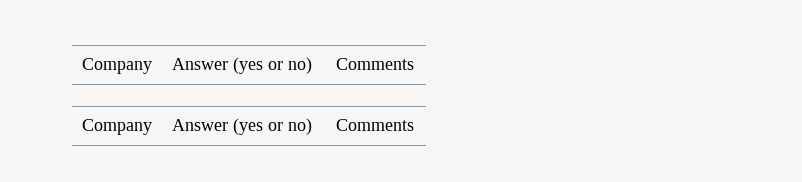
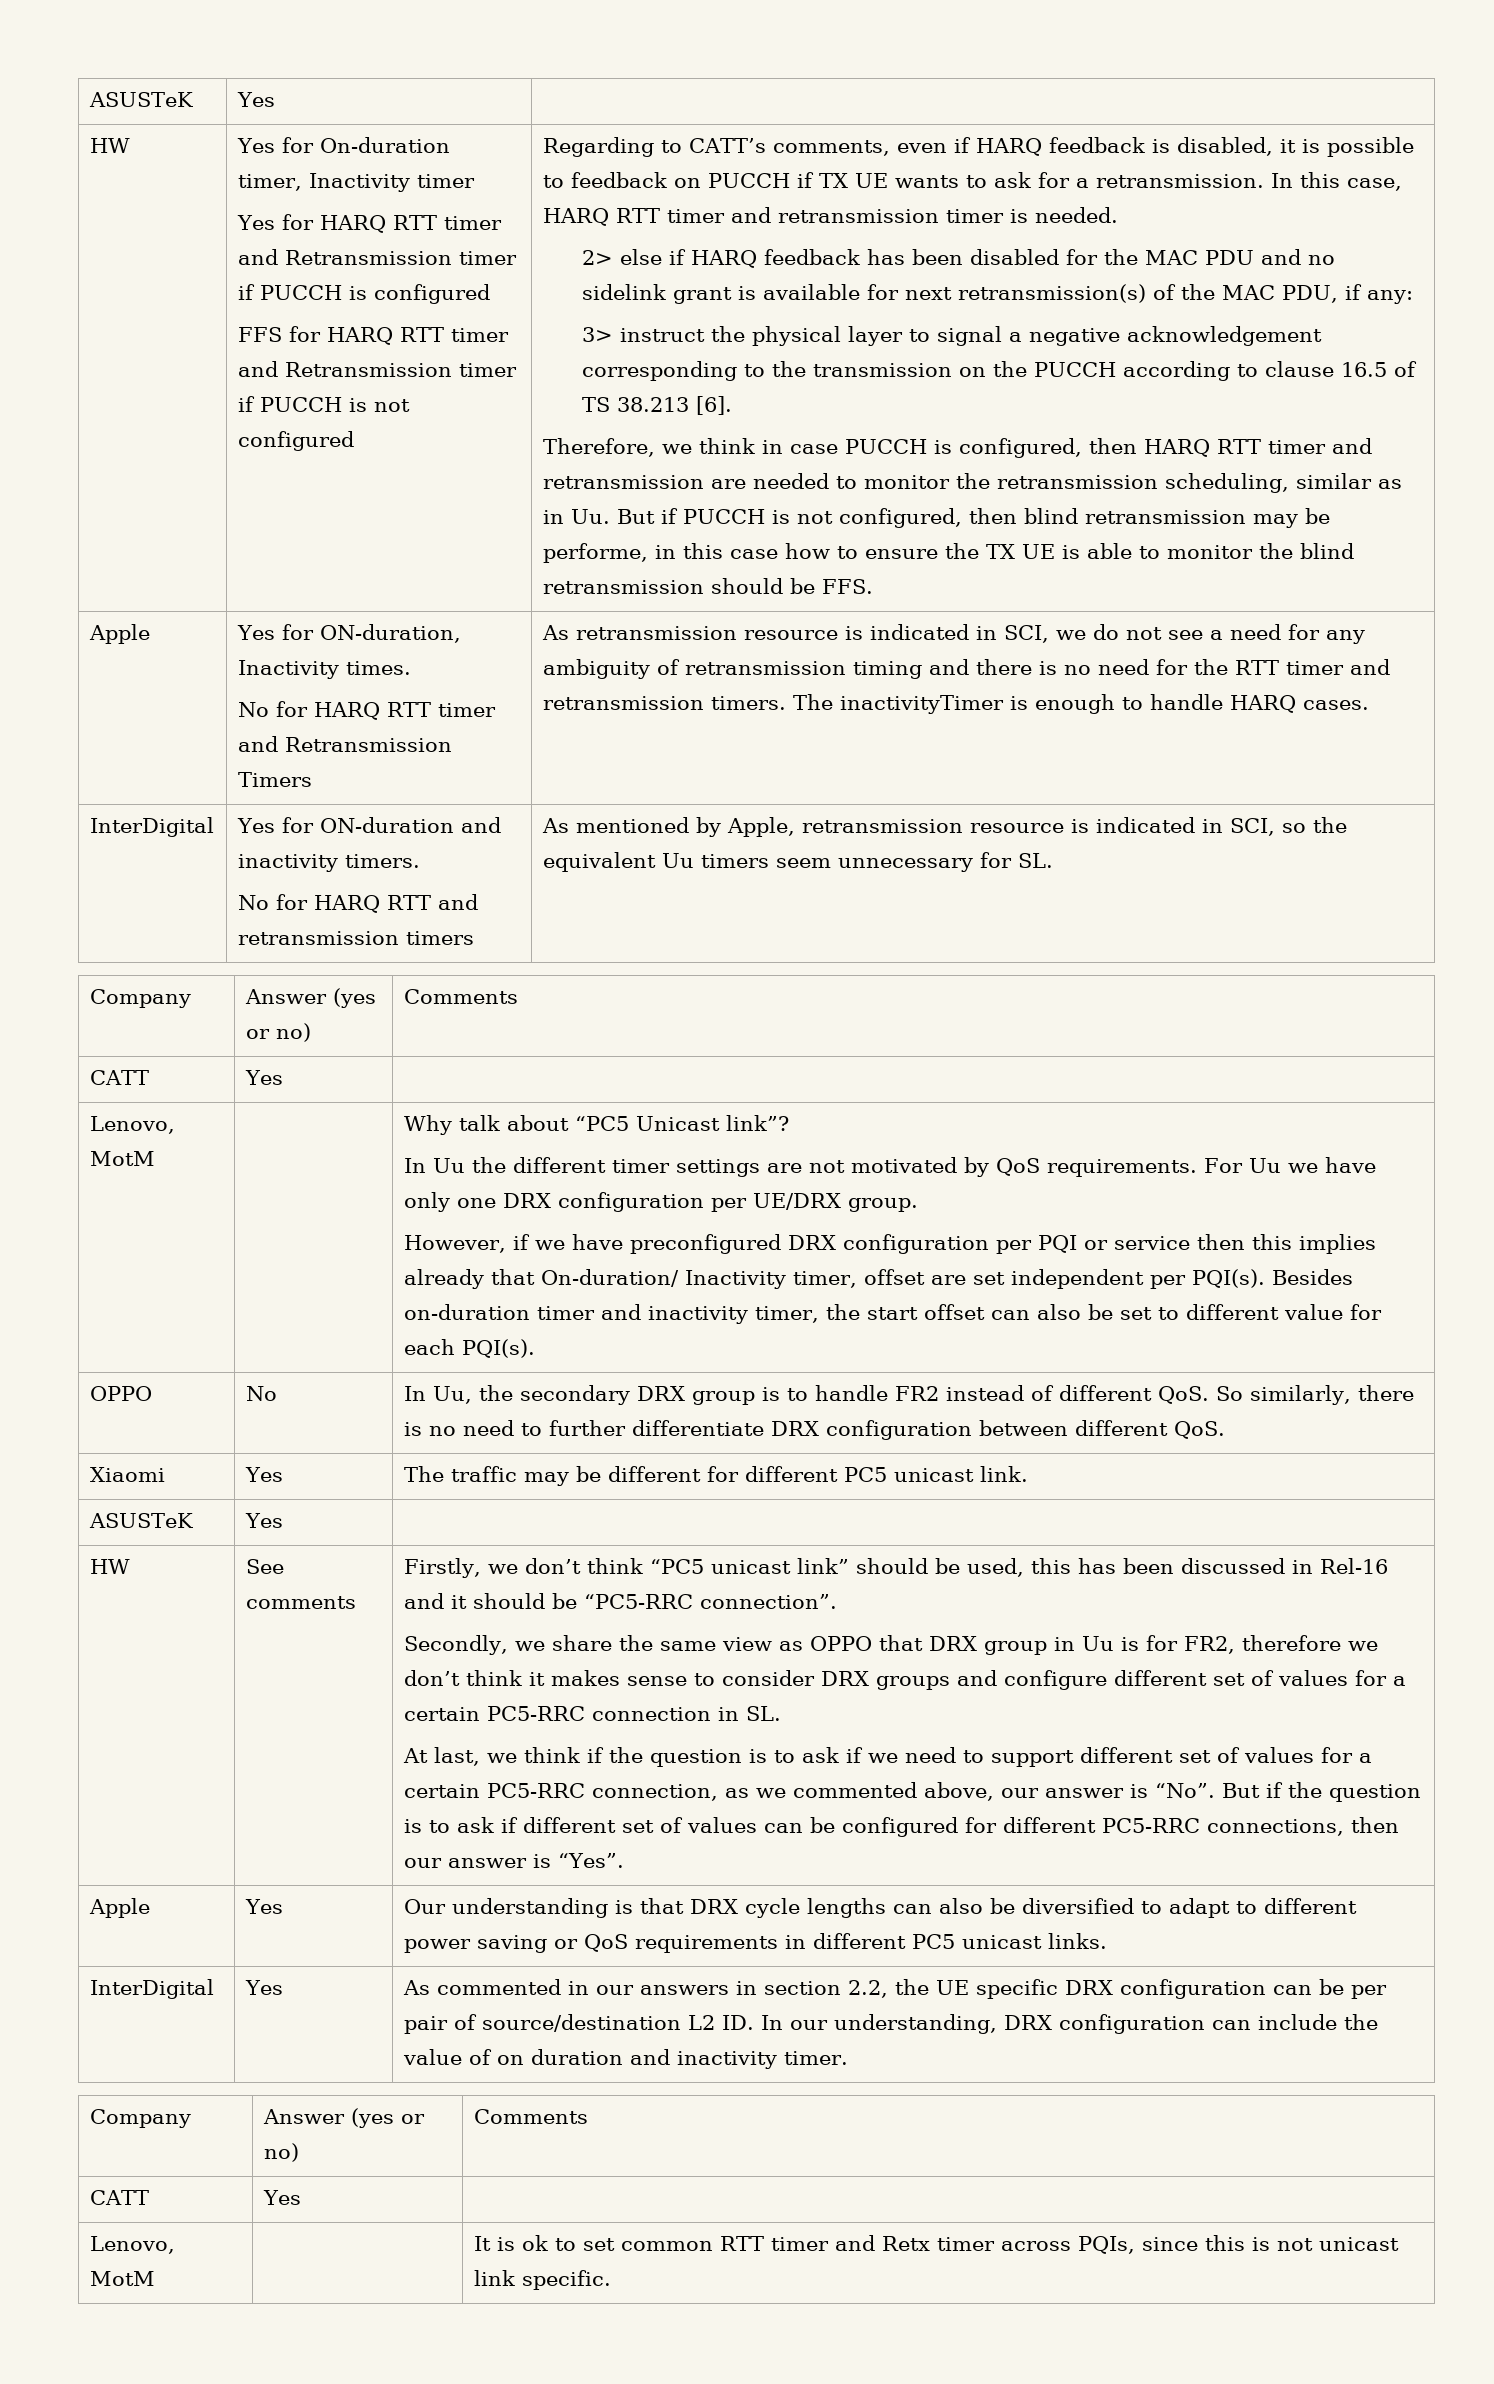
[81,58,152,74] [171,57,312,74] [335,58,414,70] [81,119,152,135] [171,118,312,135] [335,119,414,131] Company | Answer (yes or no) | Comments // Company | Answer (yes or no) | Comments -> [88,92,193,107] [236,92,275,107] [89,138,130,153] [236,137,450,153] [237,173,475,192] [236,214,502,233] [237,249,517,265] [237,284,490,304] [237,326,509,345] [237,361,517,377] [237,396,410,412] [237,431,354,451] [542,137,1414,157] [542,172,1402,191] [542,207,1118,226] [582,249,1336,268] [582,284,1414,304] [582,326,1323,346] [582,361,1418,381] [582,396,733,415] [542,438,1372,458] [542,473,1402,493] [542,508,1330,528] [542,543,1354,563] [542,578,873,594] [88,624,150,644] [236,624,461,643] [237,660,411,679] [237,701,496,720] [237,736,452,752] [237,772,312,787] [541,624,1365,644] [542,659,1390,679] [542,694,1369,714] [89,817,214,837] [236,817,501,833] [237,854,420,872] [237,894,478,913] [237,931,474,945] [541,817,1347,837] [542,852,1053,872] [89,989,191,1008] [244,988,376,1008] [245,1023,311,1042] [403,989,518,1004] [89,1070,149,1085] [244,1070,283,1085] [89,1116,175,1134] [89,1151,155,1166] [403,1115,789,1135] [403,1157,1376,1177] [403,1192,918,1212] [403,1234,1376,1254] [403,1269,1353,1289] [403,1304,1382,1324] [403,1339,535,1358] [89,1386,152,1401] [245,1386,277,1401] [403,1385,1414,1405] [403,1420,1225,1440] [89,1467,165,1482] [244,1467,283,1482] [403,1466,1028,1486] [88,1513,193,1528] [244,1513,283,1528] [89,1559,130,1574] [245,1559,284,1574] [245,1596,356,1609] [403,1558,1388,1578] [403,1593,837,1609] [403,1635,1378,1655] [403,1670,1406,1690] [403,1706,781,1721] [402,1747,1372,1767] [403,1782,1421,1802] [403,1817,1399,1837] [403,1853,624,1868] [88,1898,150,1918] [244,1899,283,1914] [403,1898,1357,1918] [403,1933,1107,1953] [89,1979,214,1999] [244,1980,283,1995] [402,1979,1387,1999] [403,2014,1378,2034] [402,2049,848,2069] [89,2109,191,2128] [262,2108,425,2128] [263,2143,299,2162] [473,2109,588,2124] [89,2190,149,2205] [262,2190,301,2205] [89,2236,175,2254] [89,2271,155,2286] [473,2235,1399,2254] [473,2270,611,2290] ASUSTeK | Yes | // HW | Yes for On-duration timer, Inactivity timer // Yes for HARQ RTT timer and Retransmission timer if PUCCH is configured // FFS for HARQ RTT timer and Retransmission timer if PUCCH is not configured | Regarding to CATT’s comments, even if HARQ feedback is disabled, it is possible to feedback on PUCCH if TX UE wants to ask for a retransmission. In this case, HARQ RTT timer and retransmission timer is needed. // 2> else if HARQ feedback has been disabled for the MAC PDU and no sidelink grant is available for next retransmission(s) of the MAC PDU, if any: // 3> instruct the physical layer to signal a negative acknowledgement corresponding to the transmission on the PUCCH according to clause 16.5 of TS 38.213 [6]. // Therefore, we think in case PUCCH is configured, then HARQ RTT timer and retransmission are needed to monitor the retransmission scheduling, similar as in Uu. But if PUCCH is not configured, then blind retransmission may be performe, in this case how to ensure the TX UE is able to monitor the blind retransmission should be FFS. // Apple | Yes for ON-duration, Inactivity times. // No for HARQ RTT timer and Retransmission Timers | As retransmission resource is indicated in SCI, we do not see a need for any ambiguity of retransmission timing and there is no need for the RTT timer and retransmission timers. The inactivityTimer is enough to handle HARQ cases. // InterDigital | Yes for ON-duration and inactivity timers. // No for HARQ RTT and retransmission timers | As mentioned by Apple, retransmission resource is indicated in SCI, so the equivalent Uu timers seem unnecessary for SL. // Company | Answer (yes or no) | Comments // CATT | Yes | // Lenovo, MotM | | Why talk about “PC5 Unicast link”? // In Uu the different timer settings are not motivated by QoS requirements. For Uu we have only one DRX configuration per UE/DRX group. // However, if we have preconfigured DRX configuration per PQI or service then this implies already that On-duration/ Inactivity timer, offset are set independent per PQI(s). Besides on-duration timer and inactivity timer, the start offset can also be set to different value for each PQI(s). // OPPO | No | In Uu, the secondary DRX group is to handle FR2 instead of different QoS. So similarly, there is no need to further differentiate DRX configuration between different QoS. // Xiaomi | Yes | The traffic may be different for different PC5 unicast link. // ASUSTeK | Yes | // HW | See comments | Firstly, we don’t think “PC5 unicast link” should be used, this has been discussed in Rel-16 and it should be “PC5-RRC connection”. // Secondly, we share the same view as OPPO that DRX group in Uu is for FR2, therefore we don’t think it makes sense to consider DRX groups and configure different set of values for a certain PC5-RRC connection in SL. // At last, we think if the question is to ask if we need to support different set of values for a certain PC5-RRC connection, as we commented above, our answer is “No”. But if the question is to ask if different set of values can be configured for different PC5-RRC connections, then our answer is “Yes”. // Apple | Yes | Our understanding is that DRX cycle lengths can also be diversified to adapt to different power saving or QoS requirements in different PC5 unicast links. // InterDigital | Yes | As commented in our answers in section 2.2, the UE specific DRX configuration can be per pair of source/destination L2 ID. In our understanding, DRX configuration can include the value of on duration and inactivity timer. // Company | Answer (yes or no) | Comments // CATT | Yes | // Lenovo, MotM | | It is ok to set common RTT timer and Retx timer across PQIs, since this is not unicast link specific.

